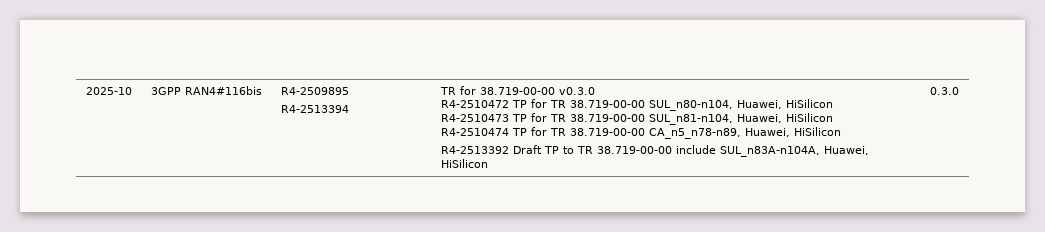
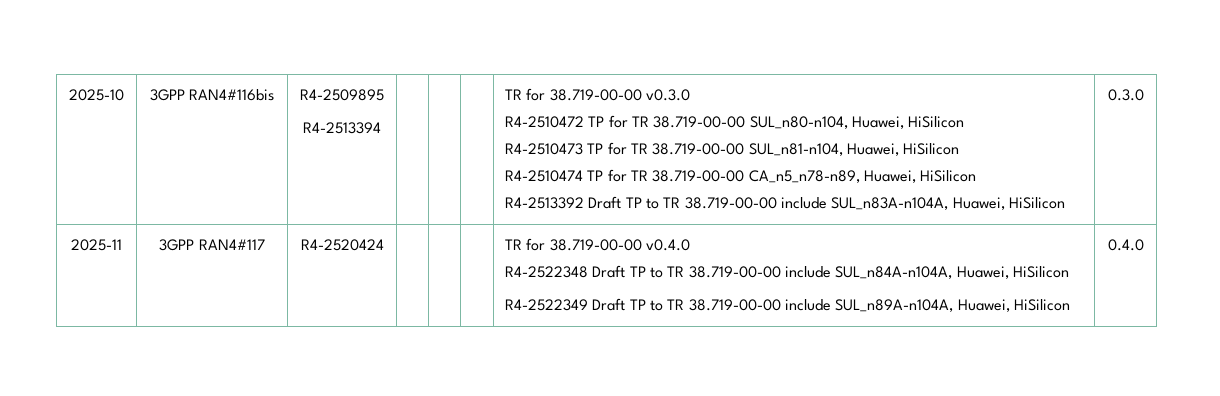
(959, 91) none -> [71,239,122,251] [159,239,265,251] [300,239,384,251] [505,238,691,251] [505,265,1070,279] [505,298,1071,312] [1107,239,1144,251] // 2025-11 | 3GPP RAN4#117 | R4-2520424 | | | | TR for 38.719-00-00 v0.4.0 // R4-2522348 Draft TP to TR 38.719-00-00 include SUL_n84A-n104A, Huawei, HiSilicon // R4-2522349 Draft TP to TR 38.719-00-00 include SUL_n89A-n104A, Huawei, HiSilicon | 0.4.0

